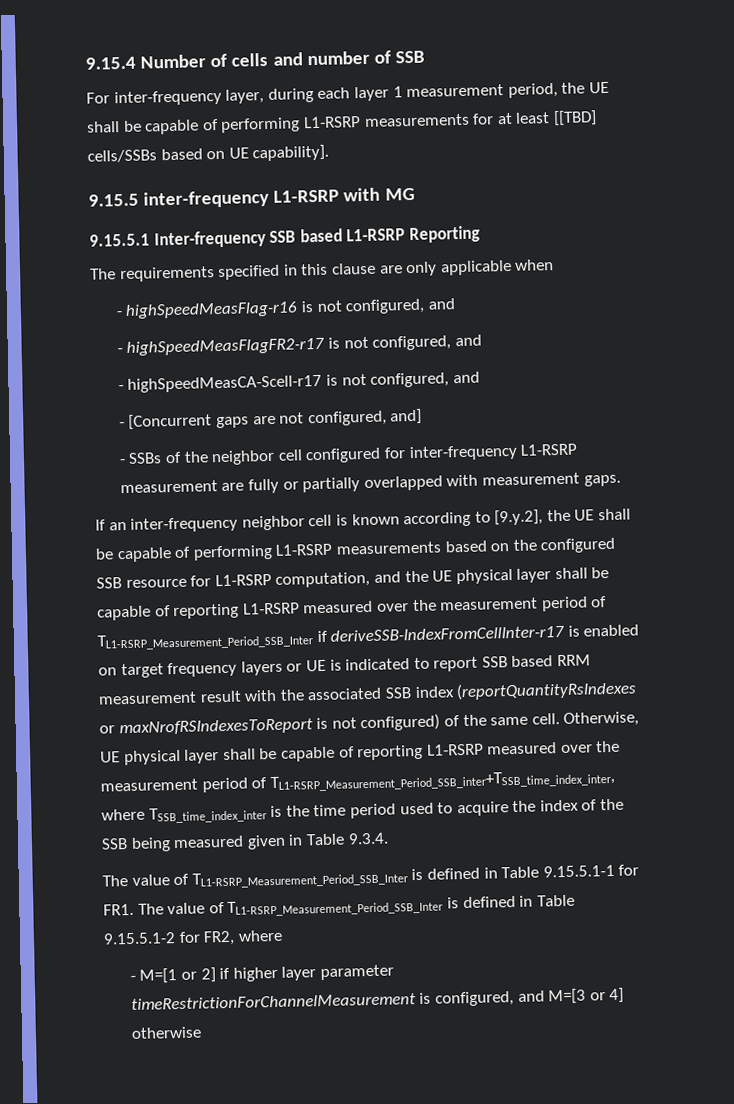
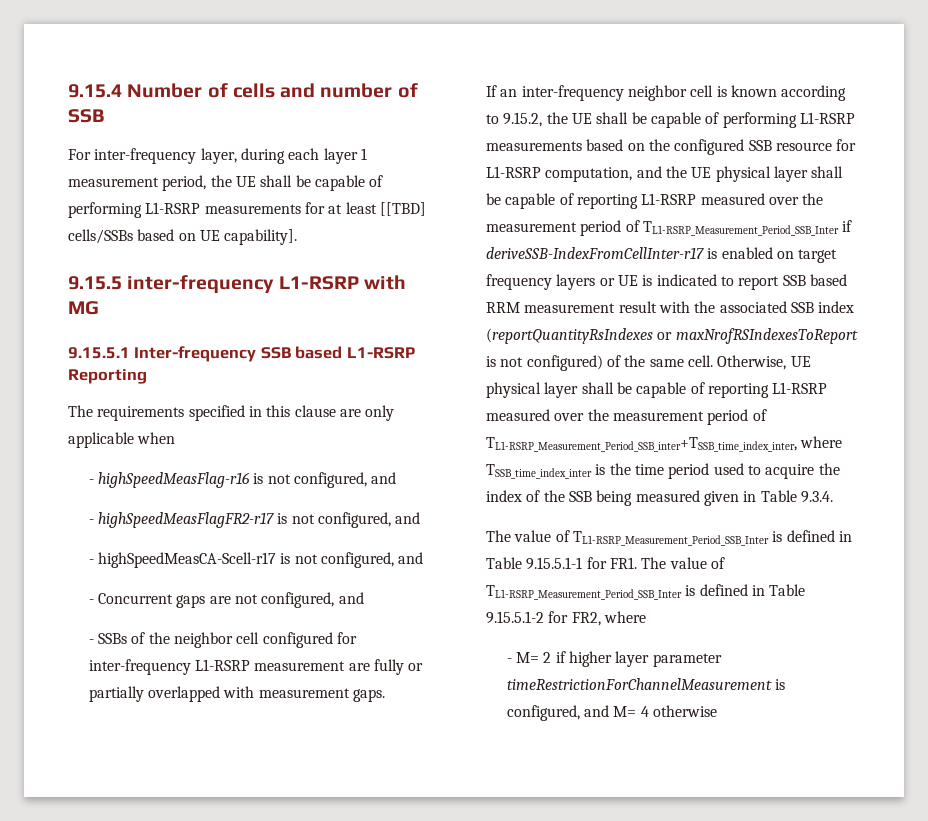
[128,413,213,430] [Concurrent -> [98,593,174,604] Concurrent
[390,408,423,425] and] -> [338,592,364,604] and
[494,509,544,526] [9.y.2], -> [503,112,543,127] 9.15.2,
[139,967,216,984] M=[1 or 2] -> [516,652,552,663] M= 2
[548,987,625,1005] M=[3 or 4] -> [613,706,649,717] M= 4

